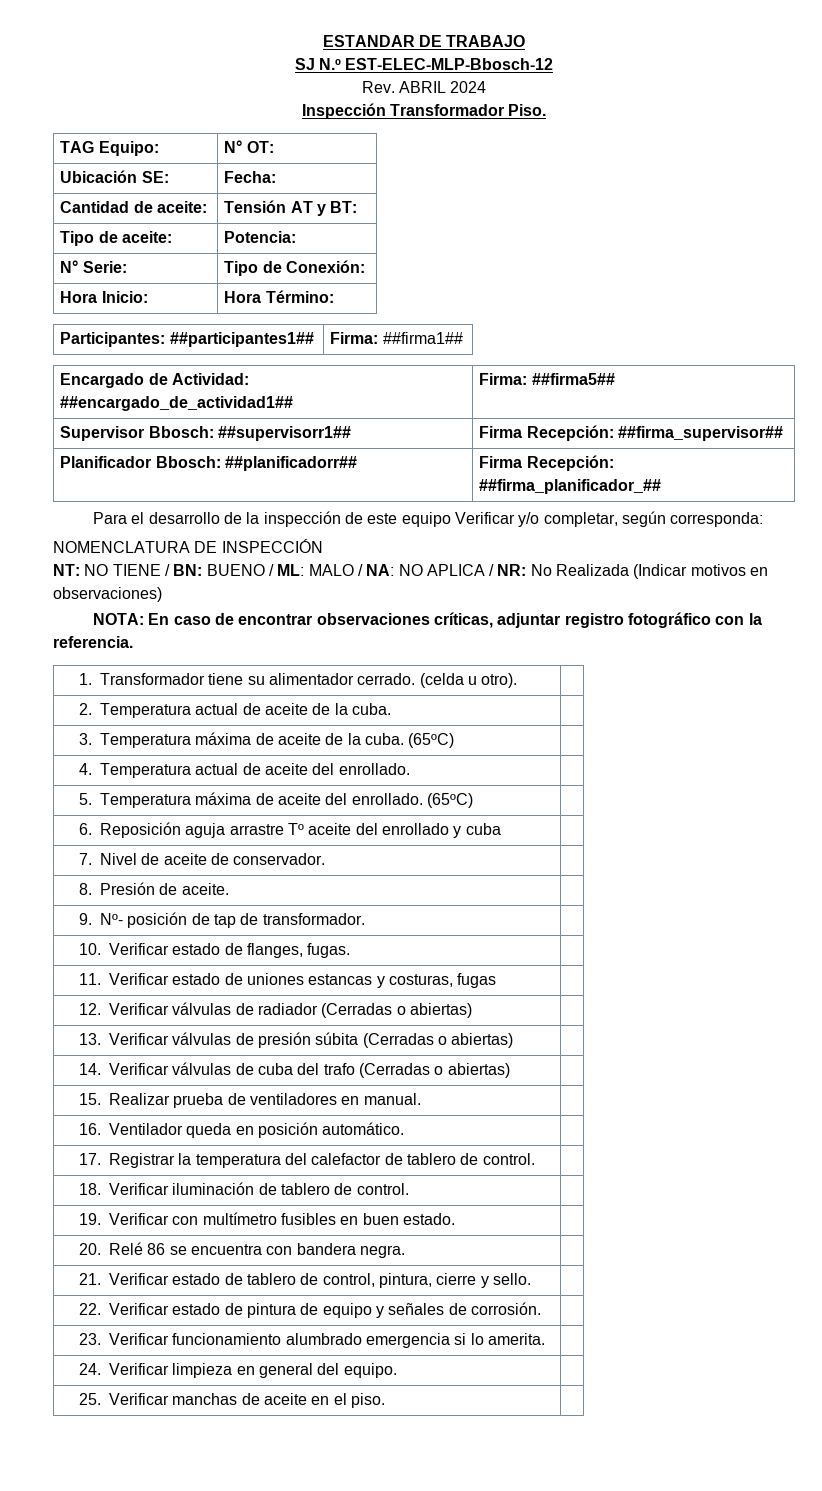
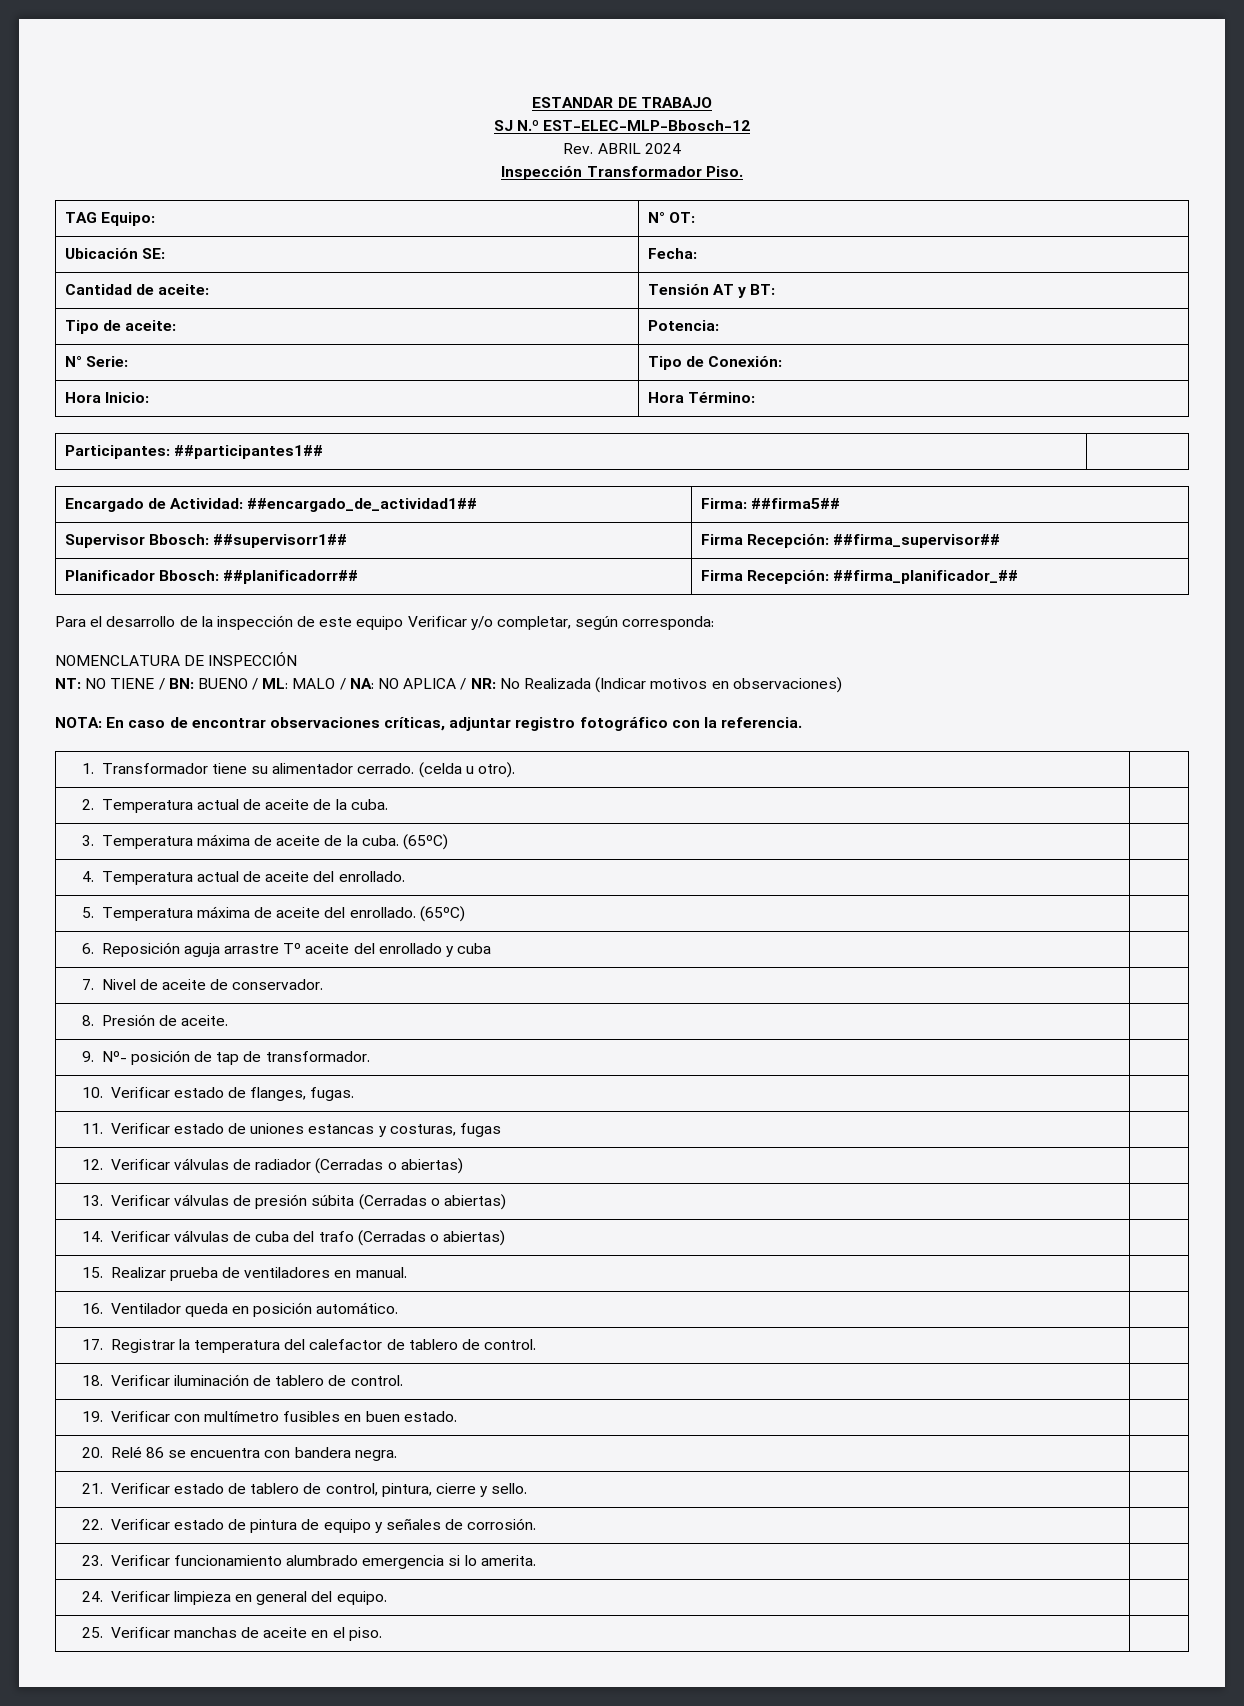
[330,332,463,344] Firma: ##firma1## -> (324, 452) none

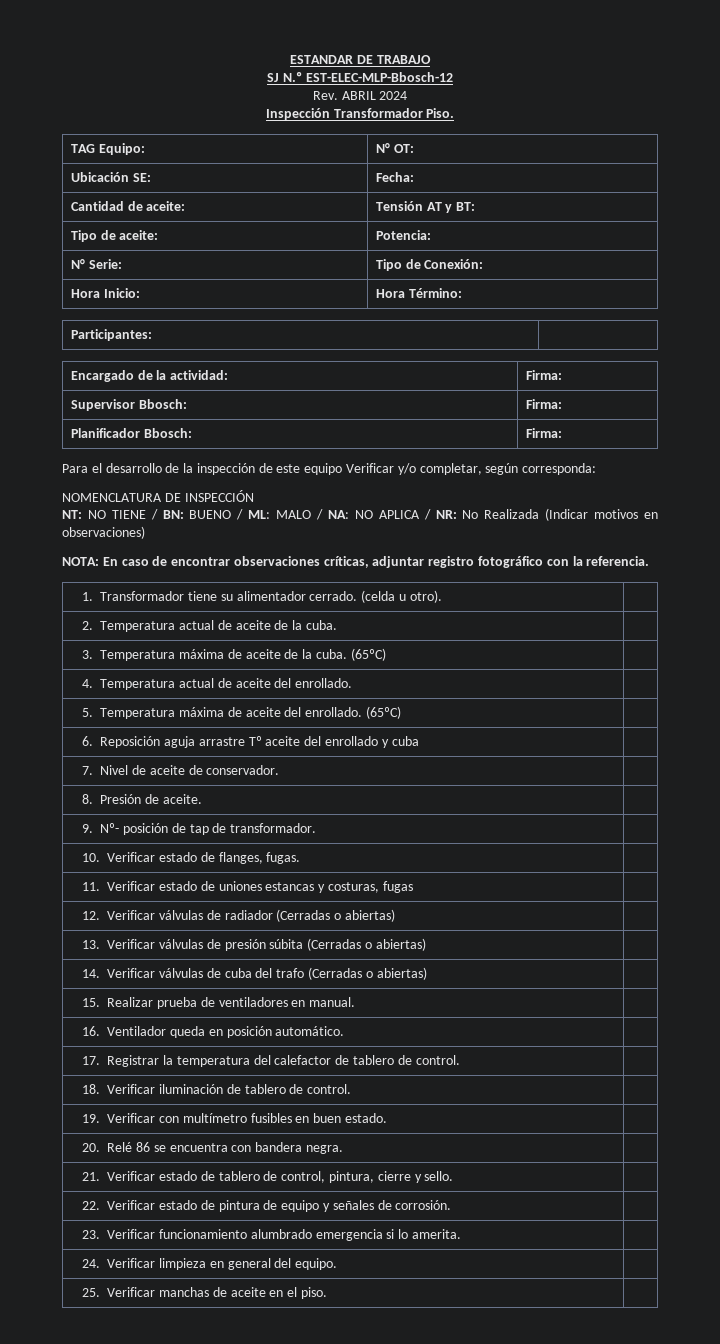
[174,445,324,459] ##participantes1## -> (152, 335) none
[170,498,478,512] [700,498,841,509] Actividad: ##encargado_de_actividad1## | Firma: ##firma5## -> [156,370,229,380] [525,370,562,380] la actividad: | Firma:
[213,534,348,548] [700,534,1001,548] [64,570,359,584] [700,570,1019,584] ##supervisorr1## | Firma Recepción: ##firma_supervisor## // Planificador Bbosch: ##planificadorr## | Firma Recepción: ##firma_planificador_## -> [525,399,562,409] [70,428,192,438] [525,428,562,438] | Firma: // Planificador Bbosch: | Firma:

